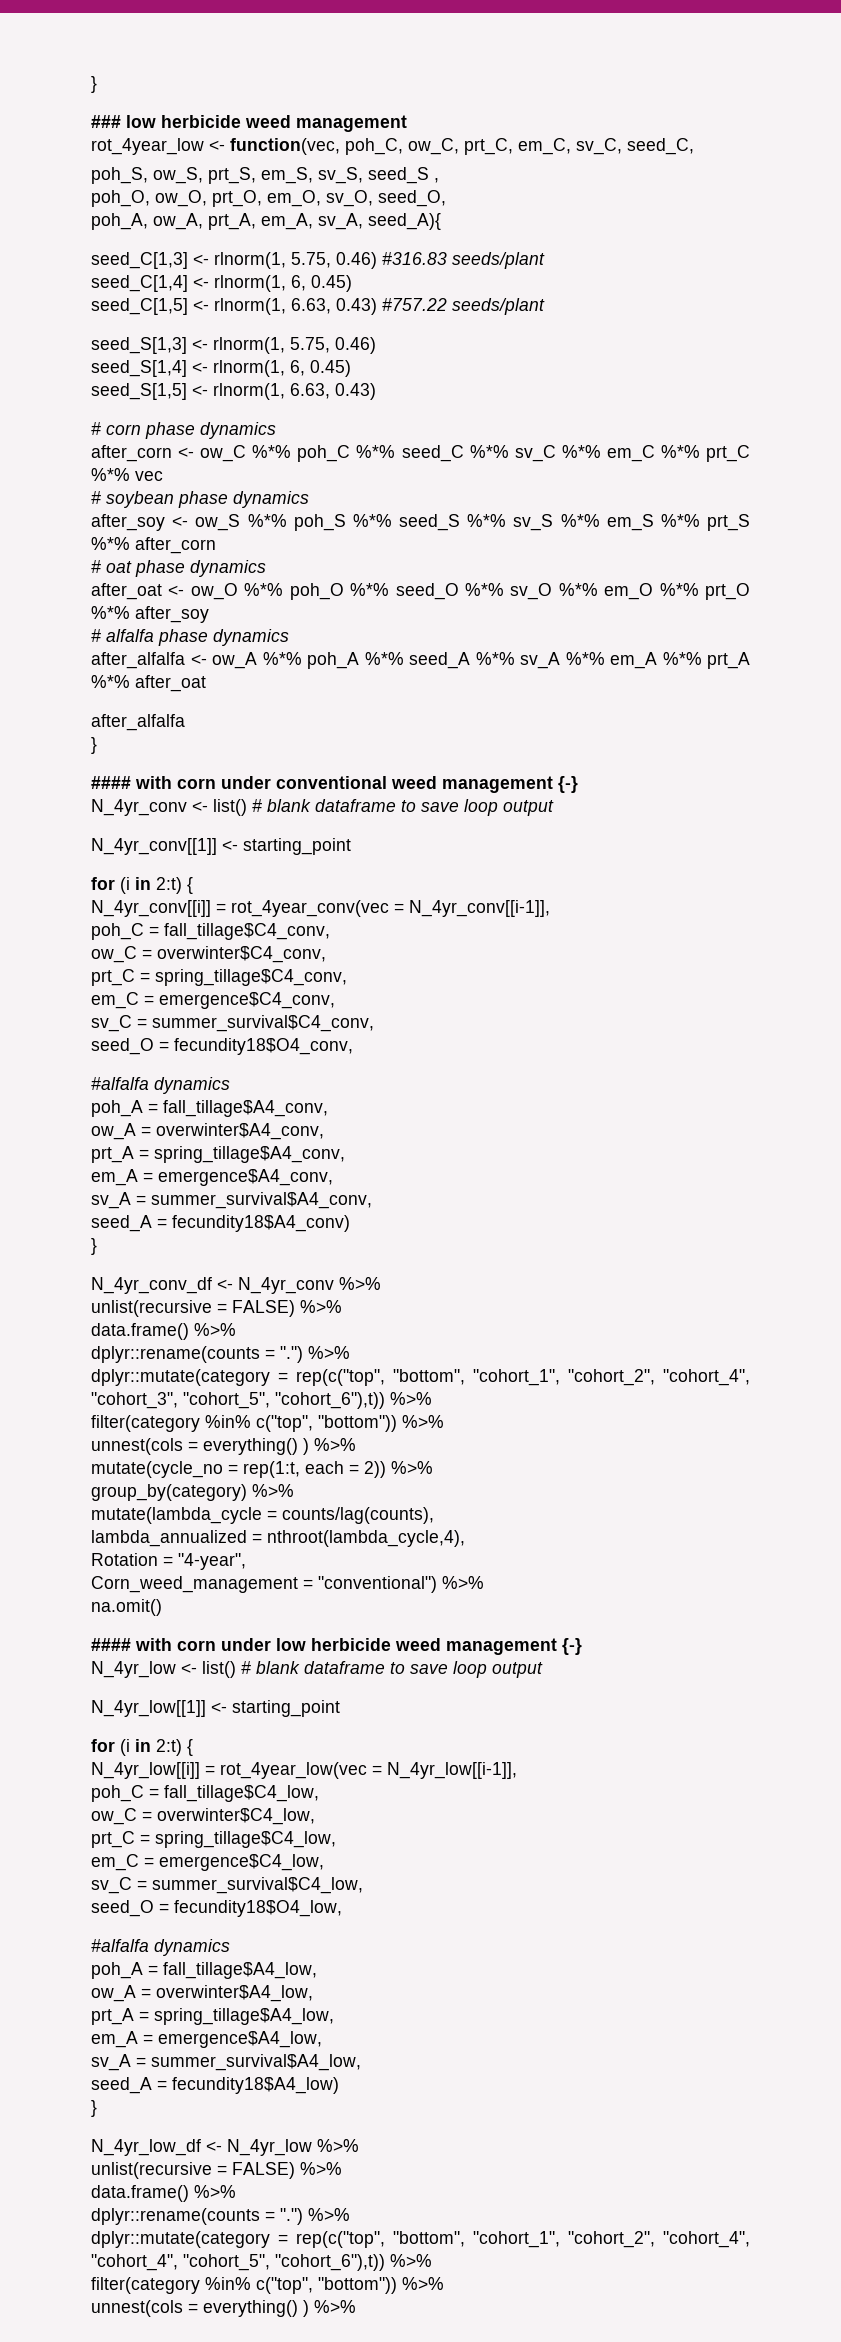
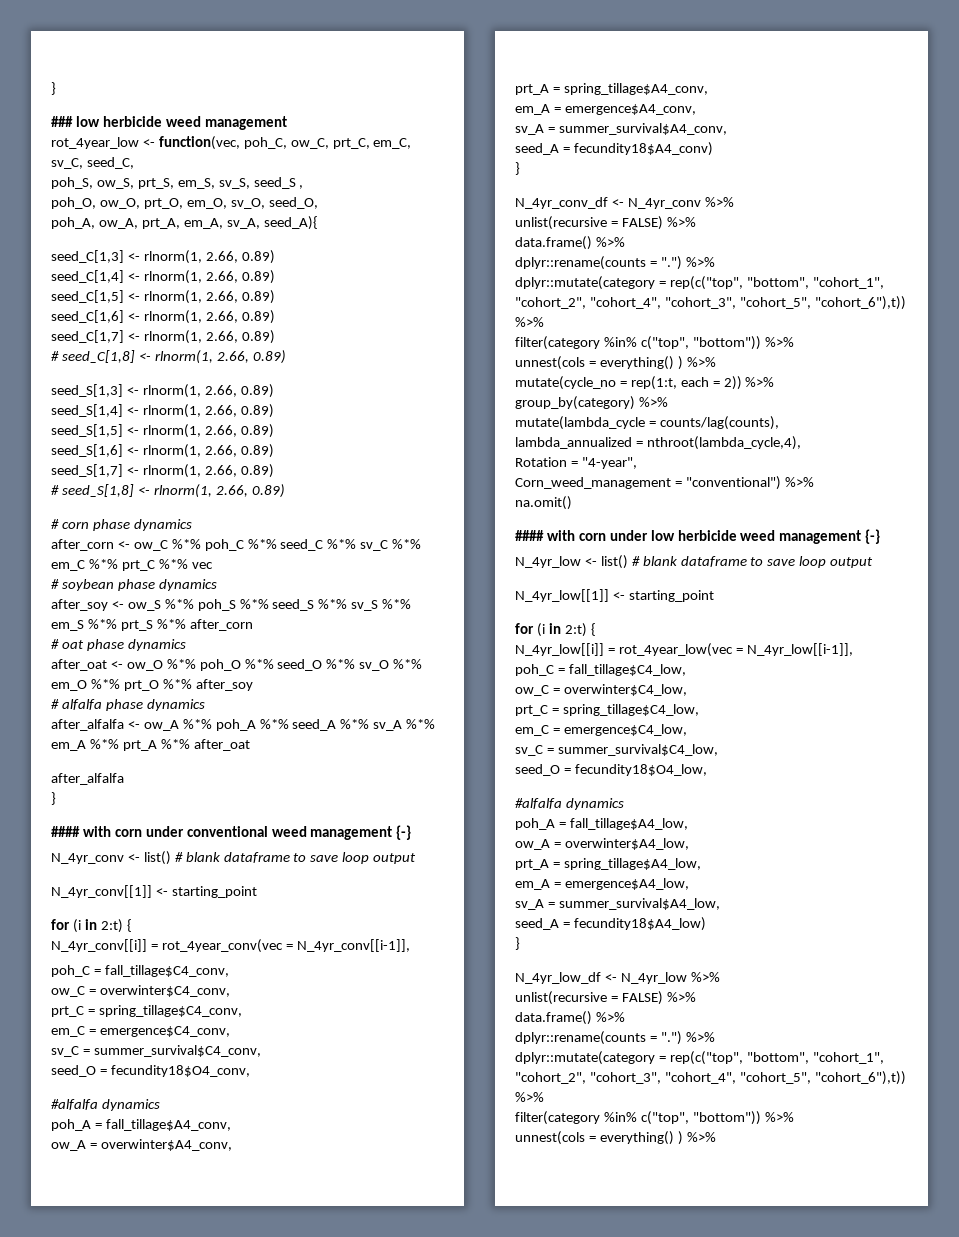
[291,252,545,269] 5.75, 0.46) #316.83 seeds/plant -> [205,250,275,264] 2.66, 0.89)
[291,275,352,292] 6, 0.45) -> [205,270,275,284] 2.66, 0.89)
[291,298,545,315] 6.63, 0.43) #757.22 seeds/plant -> [205,290,275,304] [51,310,275,324] [51,330,275,344] [51,350,286,364] 2.66, 0.89) // seed_C[1,6] <- rlnorm(1, 2.66, 0.89) // seed_C[1,7] <- rlnorm(1, 2.66, 0.89) // # seed_C[1,8] <- rlnorm(1, 2.66, 0.89)
[290,337,376,354] 5.75, 0.46) -> [204,384,274,398] 2.66, 0.89)
[290,360,351,377] 6, 0.45) -> [204,404,274,418] 2.66, 0.89)
[290,383,376,400] 6.63, 0.43) -> [204,424,274,438] [51,444,274,458] [51,464,274,478] [51,484,285,498] 2.66, 0.89) // seed_S[1,6] <- rlnorm(1, 2.66, 0.89) // seed_S[1,7] <- rlnorm(1, 2.66, 0.89) // # seed_S[1,8] <- rlnorm(1, 2.66, 0.89)
[663,2231,750,2248] "cohort_4", -> [589,1072,661,1084] "cohort_3",

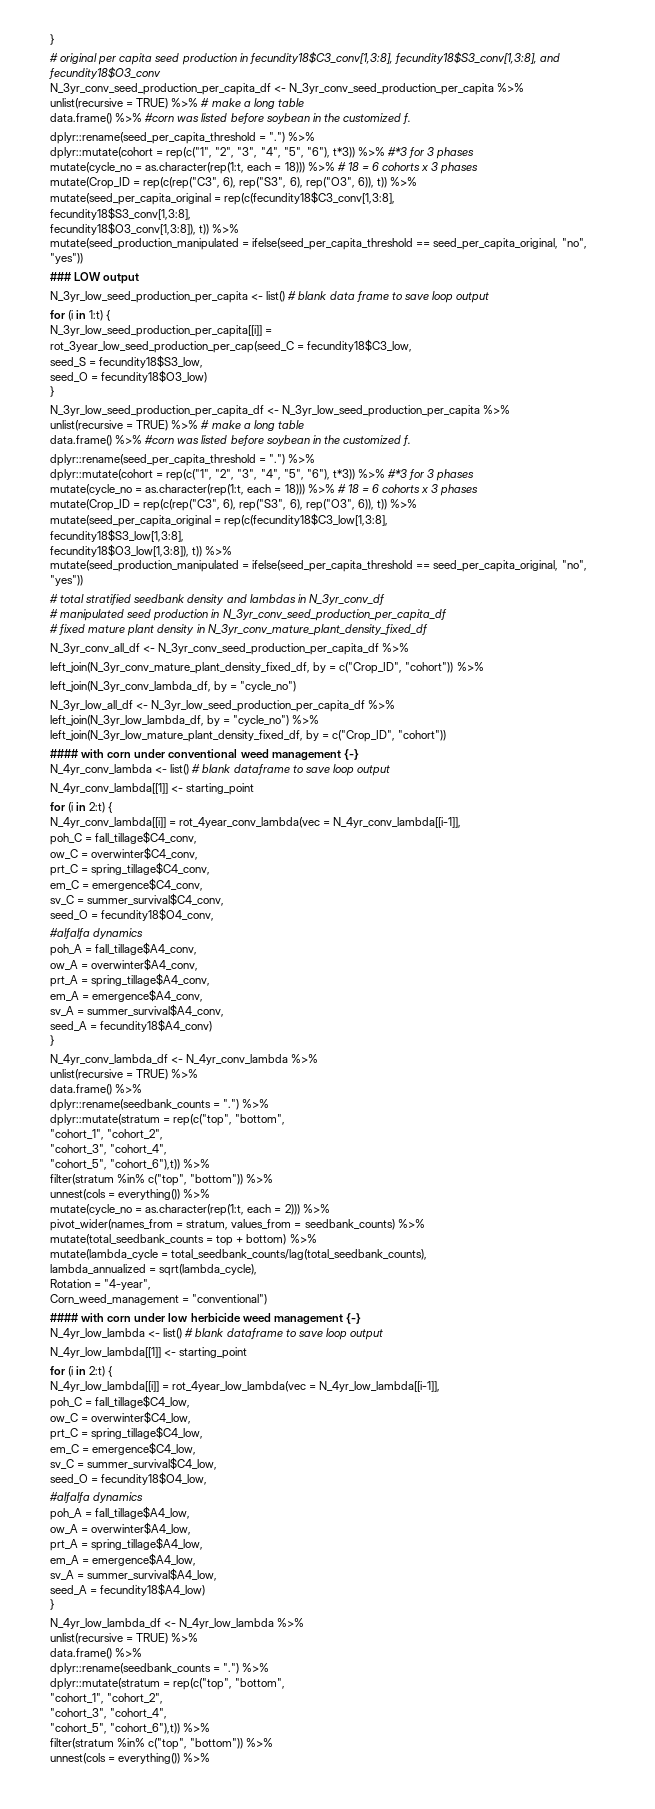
[51,82,56,95] [51,116,287,130] [51,136,412,150] [51,157,134,169] [51,177,304,189] [51,197,318,209] [51,216,318,230] [51,250,275,264] [51,270,275,284] [51,290,275,304] [51,310,275,324] [51,330,275,344] [51,350,286,364] [51,384,274,398] [51,404,274,418] [51,424,274,438] [51,444,274,458] [51,464,274,478] [51,484,285,498] [51,519,192,531] [51,539,422,551] [51,559,213,571] [51,579,217,591] [51,599,412,611] [51,619,253,631] [51,639,186,651] [51,659,423,671] [51,679,253,691] [51,699,205,711] [51,719,436,731] [51,739,250,751] [51,773,124,785] [51,792,56,805] } // ### low herbicide weed management // rot_4year_low <- function(vec, poh_C, ow_C, prt_C, em_C, sv_C, seed_C, // poh_S, ow_S, prt_S, em_S, sv_S, seed_S , // poh_O, ow_O, prt_O, em_O, sv_O, seed_O, // poh_A, ow_A, prt_A, em_A, sv_A, seed_A){ // seed_C[1,3] <- rlnorm(1, 2.66, 0.89) // seed_C[1,4] <- rlnorm(1, 2.66, 0.89) // seed_C[1,5] <- rlnorm(1, 2.66, 0.89) // seed_C[1,6] <- rlnorm(1, 2.66, 0.89) // seed_C[1,7] <- rlnorm(1, 2.66, 0.89) // # seed_C[1,8] <- rlnorm(1, 2.66, 0.89) // seed_S[1,3] <- rlnorm(1, 2.66, 0.89) // seed_S[1,4] <- rlnorm(1, 2.66, 0.89) // seed_S[1,5] <- rlnorm(1, 2.66, 0.89) // seed_S[1,6] <- rlnorm(1, 2.66, 0.89) // seed_S[1,7] <- rlnorm(1, 2.66, 0.89) // # seed_S[1,8] <- rlnorm(1, 2.66, 0.89) // # corn phase dynamics // after_corn <- ow_C %*% poh_C %*% seed_C %*% sv_C %*% em_C %*% prt_C %*% vec // # soybean phase dynamics // after_soy <- ow_S %*% poh_S %*% seed_S %*% sv_S %*% em_S %*% prt_S %*% after_corn // # oat phase dynamics // after_oat <- ow_O %*% poh_O %*% seed_O %*% sv_O %*% em_O %*% prt_O %*% after_soy // # alfalfa phase dynamics // after_alfalfa <- ow_A %*% poh_A %*% seed_A %*% sv_A %*% em_A %*% prt_A %*% after_oat // after_alfalfa // } -> [50,34,54,45] [49,52,560,65] [49,67,161,79] [50,83,525,95] [50,98,304,109] [50,113,412,124] [50,132,316,144] [50,147,475,159] [50,162,479,174] [50,177,417,189] [50,191,396,205] [50,207,191,220] [50,222,240,235] [50,238,587,250] [50,253,83,264] [50,272,140,284] [50,291,490,303] [50,310,111,321] [50,325,273,337] [50,339,413,353] [50,355,204,368] [50,370,208,383] [50,386,54,397] [50,405,511,417] [50,420,304,431] [50,435,412,446] [50,454,316,466] [50,469,475,481] [50,484,479,496] [50,499,417,511] [50,513,389,527] [50,529,184,542] [50,544,233,557] [50,560,587,572] [50,575,83,586] [49,594,385,605] [49,609,447,621] [49,624,428,636] [50,643,410,655] [50,662,484,674] [50,681,297,692] [50,700,396,712] [50,715,320,726] [50,730,447,742] } // # original per capita seed production in fecundity18$C3_conv[1,3:8], fecundity18$S3_conv[1,3:8], and fecundity18$O3_conv // N_3yr_conv_seed_production_per_capita_df <- N_3yr_conv_seed_production_per_capita %>% // unlist(recursive = TRUE) %>% # make a long table // data.frame() %>% #corn was listed before soybean in the customized f. // dplyr::rename(seed_per_capita_threshold = ".") %>% // dplyr::mutate(cohort = rep(c("1", "2", "3", "4", "5", "6"), t*3)) %>% #*3 for 3 phases // mutate(cycle_no = as.character(rep(1:t, each = 18))) %>% # 18 = 6 cohorts x 3 phases // mutate(Crop_ID = rep(c(rep("C3", 6), rep("S3", 6), rep("O3", 6)), t)) %>% // mutate(seed_per_capita_original = rep(c(fecundity18$C3_conv[1,3:8], // fecundity18$S3_conv[1,3:8], // fecundity18$O3_conv[1,3:8]), t)) %>% // mutate(seed_production_manipulated = ifelse(seed_per_capita_threshold == seed_per_capita_original, "no", "yes")) // ### LOW output // N_3yr_low_seed_production_per_capita <- list() # blank data frame to save loop output // for (i in 1:t) { // N_3yr_low_seed_production_per_capita[[i]] = // rot_3year_low_seed_production_per_cap(seed_C = fecundity18$C3_low, // seed_S = fecundity18$S3_low, // seed_O = fecundity18$O3_low) // } // N_3yr_low_seed_production_per_capita_df <- N_3yr_low_seed_production_per_capita %>% // unlist(recursive = TRUE) %>% # make a long table // data.frame() %>% #corn was listed before soybean in the customized f. // dplyr::rename(seed_per_capita_threshold = ".") %>% // dplyr::mutate(cohort = rep(c("1", "2", "3", "4", "5", "6"), t*3)) %>% #*3 for 3 phases // mutate(cycle_no = as.character(rep(1:t, each = 18))) %>% # 18 = 6 cohorts x 3 phases // mutate(Crop_ID = rep(c(rep("C3", 6), rep("S3", 6), rep("O3", 6)), t)) %>% // mutate(seed_per_capita_original = rep(c(fecundity18$C3_low[1,3:8], // fecundity18$S3_low[1,3:8], // fecundity18$O3_low[1,3:8]), t)) %>% // mutate(seed_production_manipulated = ifelse(seed_per_capita_threshold == seed_per_capita_original, "no", "yes")) // # total stratified seedbank density and lambdas in N_3yr_conv_df // # manipulated seed production in N_3yr_conv_seed_production_per_capita_df // # fixed mature plant density in N_3yr_conv_mature_plant_density_fixed_df // N_3yr_conv_all_df <- N_3yr_conv_seed_production_per_capita_df %>% // left_join(N_3yr_conv_mature_plant_density_fixed_df, by = c("Crop_ID", "cohort")) %>% // left_join(N_3yr_conv_lambda_df, by = "cycle_no") // N_3yr_low_all_df <- N_3yr_low_seed_production_per_capita_df %>% // left_join(N_3yr_low_lambda_df, by = "cycle_no") %>% // left_join(N_3yr_low_mature_plant_density_fixed_df, by = c("Crop_ID", "cohort"))
[51,851,417,865] [51,885,257,898] [51,919,132,933] [51,939,410,953] N_4yr_conv <- list() # blank dataframe to save loop output // N_4yr_conv[[1]] <- starting_point // for (i in 2:t) { // N_4yr_conv[[i]] = rot_4year_conv(vec = N_4yr_conv[[i-1]], -> [50,764,390,776] [50,783,255,795] [50,802,113,813] [50,817,462,828] N_4yr_conv_lambda <- list() # blank dataframe to save loop output // N_4yr_conv_lambda[[1]] <- starting_point // for (i in 2:t) { // N_4yr_conv_lambda[[i]] = rot_4year_conv_lambda(vec = N_4yr_conv_lambda[[i-1]],
[515,197,734,209] [515,216,696,230] [515,236,625,250] [515,256,715,270] [515,276,884,290] [515,296,906,310] [515,317,544,327] [515,336,794,350] [515,356,683,370] N_4yr_conv_df <- N_4yr_conv %>% // unlist(recursive = FALSE) %>% // data.frame() %>% // dplyr::rename(counts = ".") %>% // dplyr::mutate(category = rep(c("top", "bottom", "cohort_1", "cohort_2", "cohort_4", "cohort_3", "cohort_5", "cohort_6"),t)) %>% // filter(category %in% c("top", "bottom")) %>% // unnest(cols = everything() ) -> [50,1054,319,1065] [50,1069,199,1080] [50,1084,143,1095] [50,1099,270,1111] [50,1114,286,1126] [50,1129,164,1140] [50,1144,168,1155] [50,1159,211,1170] [50,1174,274,1186] [50,1189,181,1200] N_4yr_conv_lambda_df <- N_4yr_conv_lambda %>% // unlist(recursive = TRUE) %>% // data.frame() %>% // dplyr::rename(seedbank_counts = ".") %>% // dplyr::mutate(stratum = rep(c("top", "bottom", // "cohort_1", "cohort_2", // "cohort_3", "cohort_4", // "cohort_5", "cohort_6"),t)) %>% // filter(stratum %in% c("top", "bottom")) %>% // unnest(cols = everything())
[630,376,775,390] [515,396,635,410] rep(1:t, each = 2)) %>% // group_by(category) -> [145,1204,330,1216] [50,1219,425,1231] [50,1234,287,1246] as.character(rep(1:t, each = 2))) %>% // pivot_wider(names_from = stratum, values_from = seedbank_counts) %>% // mutate(total_seedbank_counts = top + bottom)
[659,416,779,430] counts/lag(counts), -> [171,1249,428,1260] total_seedbank_counts/lag(total_seedbank_counts),
[646,436,801,450] nthroot(lambda_cycle,4), -> [159,1264,258,1276] sqrt(lambda_cycle),
[784,477,814,487] [515,496,572,510] %>% // na.omit() -> (268, 1299) none
[515,555,874,569] [515,589,714,602] [515,623,596,637] [515,643,853,657] N_4yr_low <- list() # blank dataframe to save loop output // N_4yr_low[[1]] <- starting_point // for (i in 2:t) { // N_4yr_low[[i]] = rot_4year_low(vec = N_4yr_low[[i-1]], -> [50,1328,383,1340] [50,1347,248,1359] [50,1366,113,1377] [50,1381,441,1392] N_4yr_low_lambda <- list() # blank dataframe to save loop output // N_4yr_low_lambda[[1]] <- starting_point // for (i in 2:t) { // N_4yr_low_lambda[[i]] = rot_4year_low_lambda(vec = N_4yr_low_lambda[[i-1]],
[515,972,720,984] [515,991,696,1005] [515,1011,625,1025] [515,1031,715,1045] [515,1051,884,1065] [515,1071,906,1085] [515,1092,544,1102] [515,1111,794,1125] [515,1131,683,1145] N_4yr_low_df <- N_4yr_low %>% // unlist(recursive = FALSE) %>% // data.frame() %>% // dplyr::rename(counts = ".") %>% // dplyr::mutate(category = rep(c("top", "bottom", "cohort_1", "cohort_2", "cohort_3", "cohort_4", "cohort_5", "cohort_6"),t)) %>% // filter(category %in% c("top", "bottom")) %>% // unnest(cols = everything() ) -> [50,1618,305,1629] [50,1633,199,1644] [50,1648,143,1659] [50,1663,270,1675] [50,1678,286,1690] [50,1693,164,1704] [50,1708,168,1719] [50,1723,211,1734] [50,1738,274,1750] [50,1753,181,1764] N_4yr_low_lambda_df <- N_4yr_low_lambda %>% // unlist(recursive = TRUE) %>% // data.frame() %>% // dplyr::rename(seedbank_counts = ".") %>% // dplyr::mutate(stratum = rep(c("top", "bottom", // "cohort_1", "cohort_2", // "cohort_3", "cohort_4", // "cohort_5", "cohort_6"),t)) %>% // filter(stratum %in% c("top", "bottom")) %>% // unnest(cols = everything())

